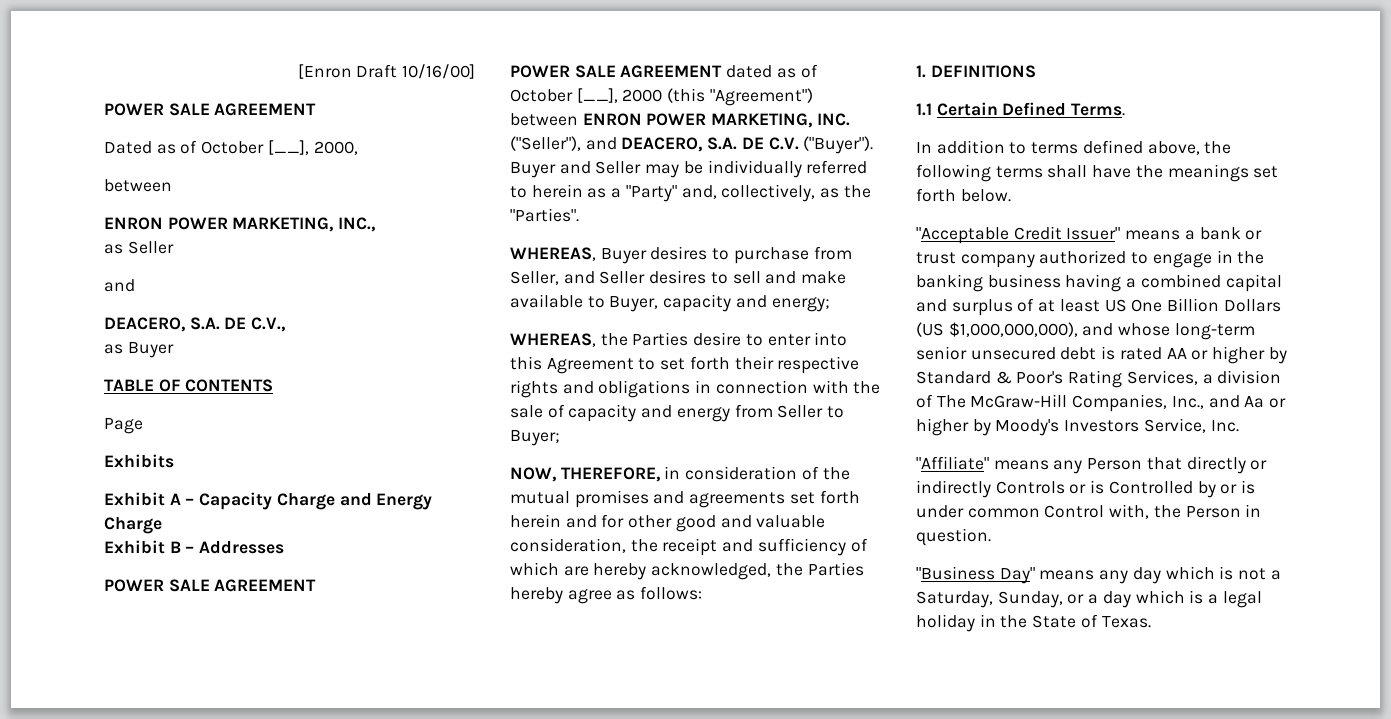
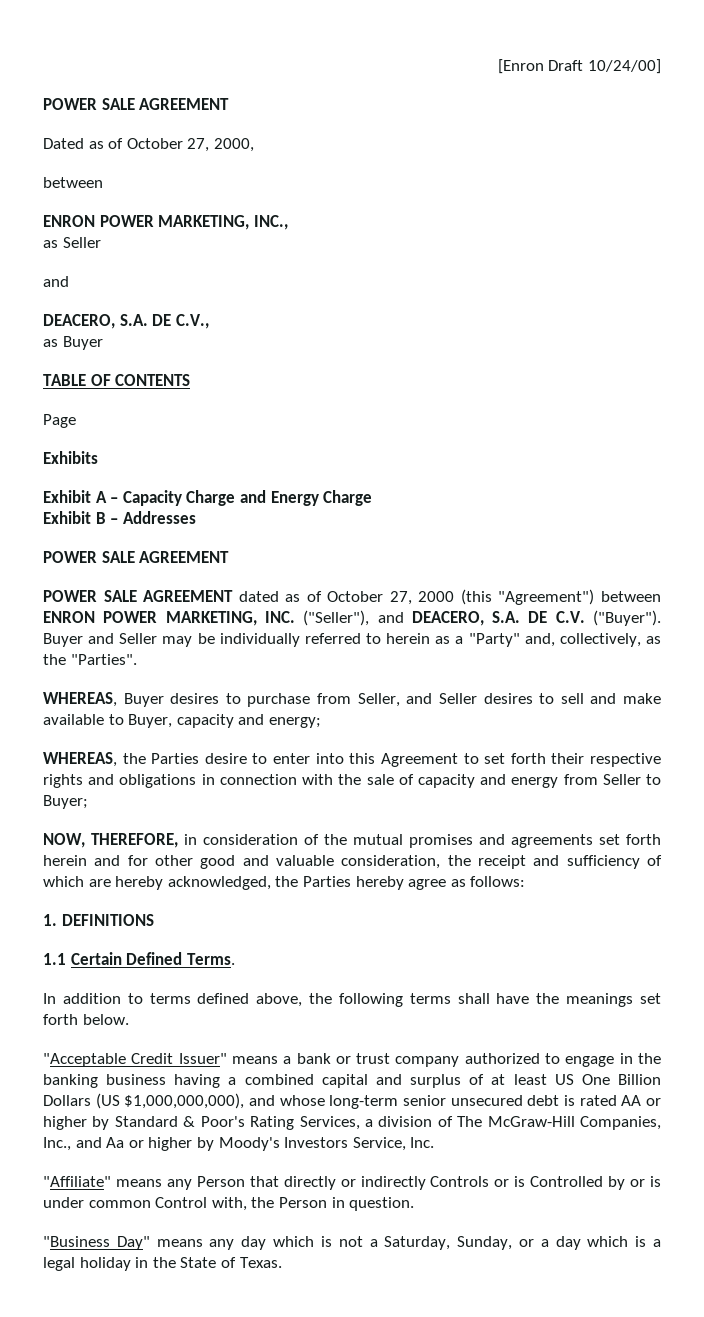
[402,64,475,79] 10/16/00] -> [588,59,661,74] 10/24/00]
[267,140,309,155] [__], -> [187,138,210,152] 27,
[576,88,618,103] [__], -> [389,591,412,605] 27,

